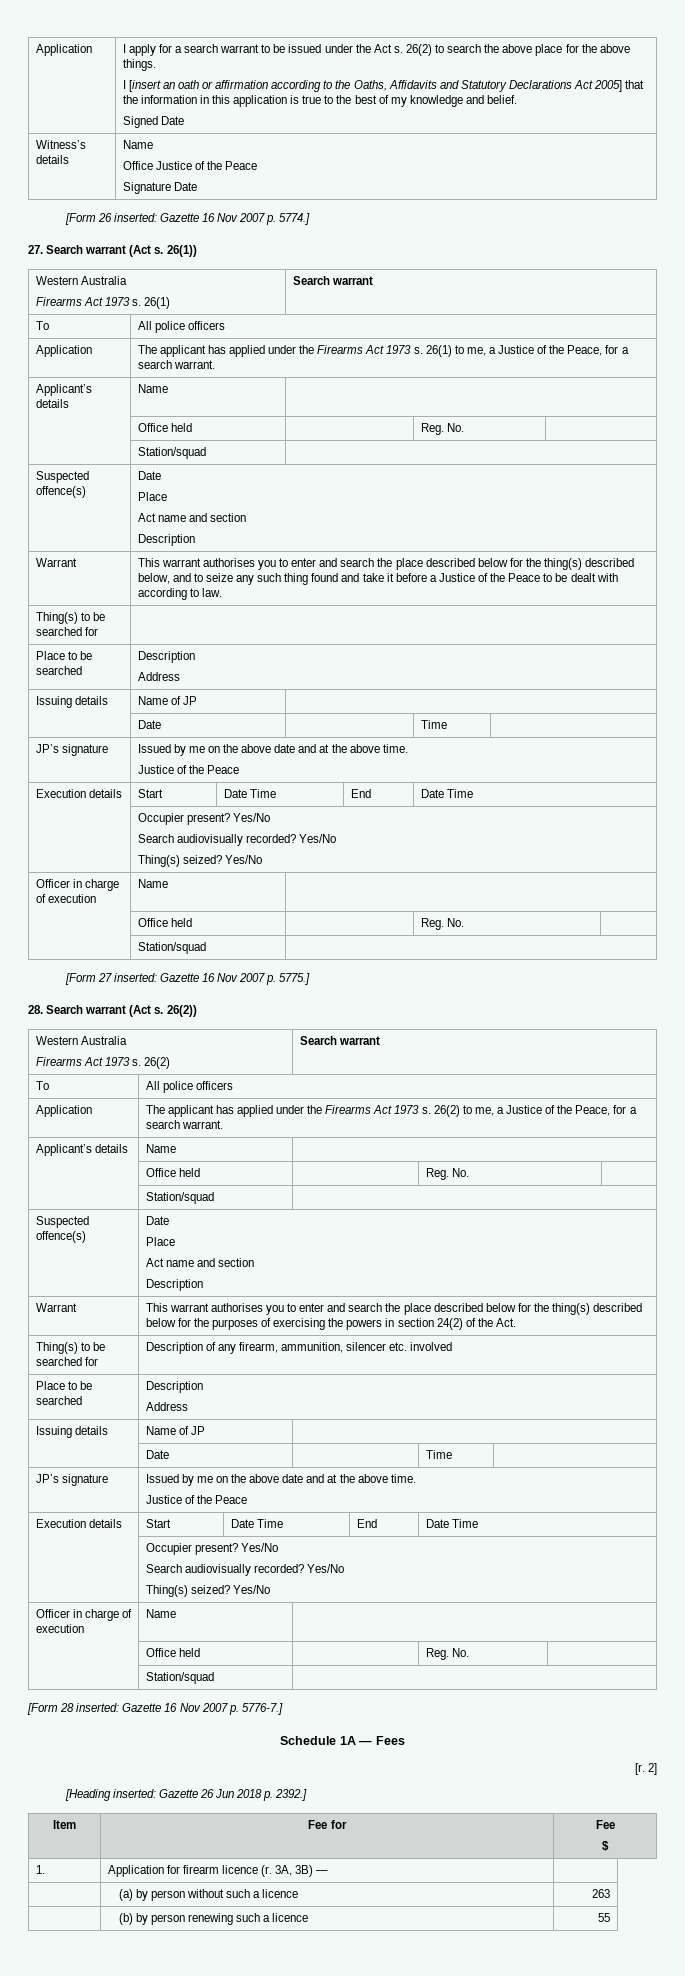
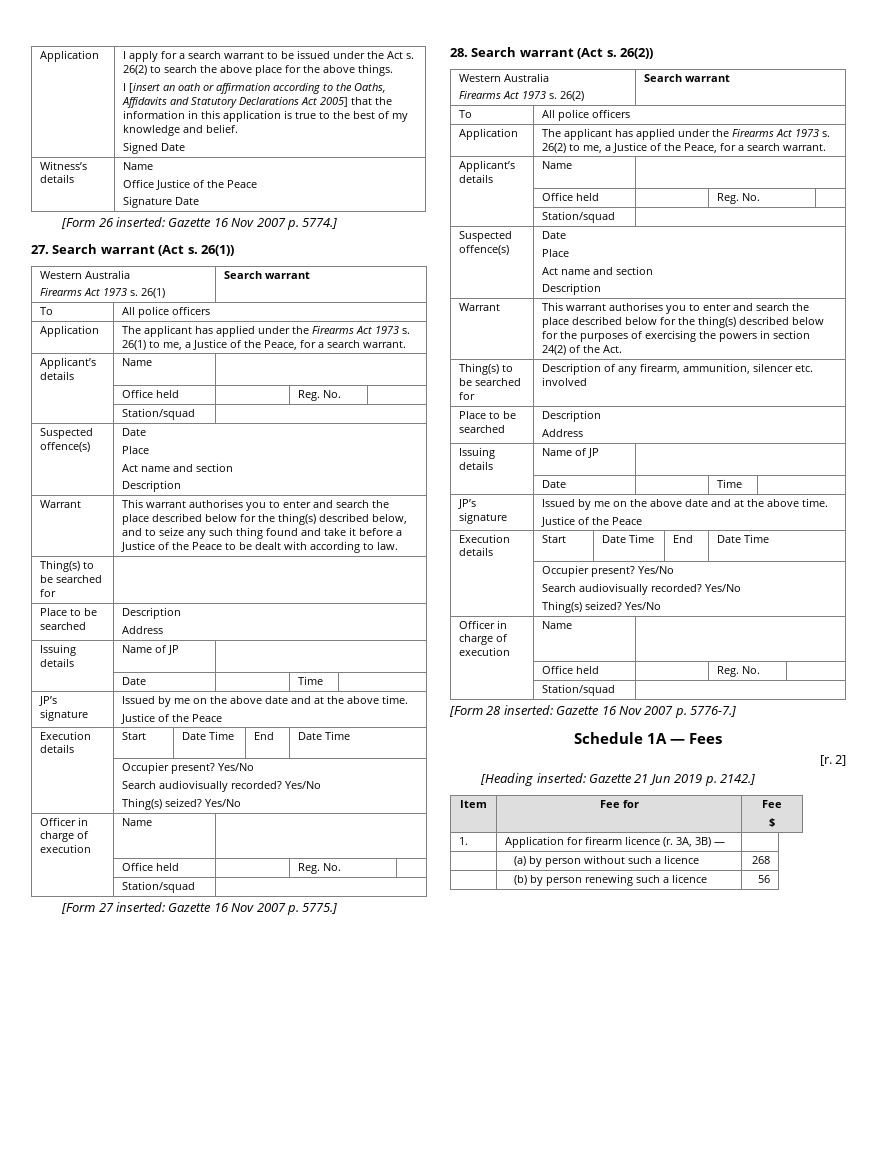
[199,1789,308,1801] 26 Jun 2018 p. 2392.] -> [634,774,755,786] 21 Jun 2019 p. 2142.]
[592,1889,611,1898] 263 -> [751,856,770,864] 268
[598,1913,611,1922] 55 -> [757,875,770,883] 56

